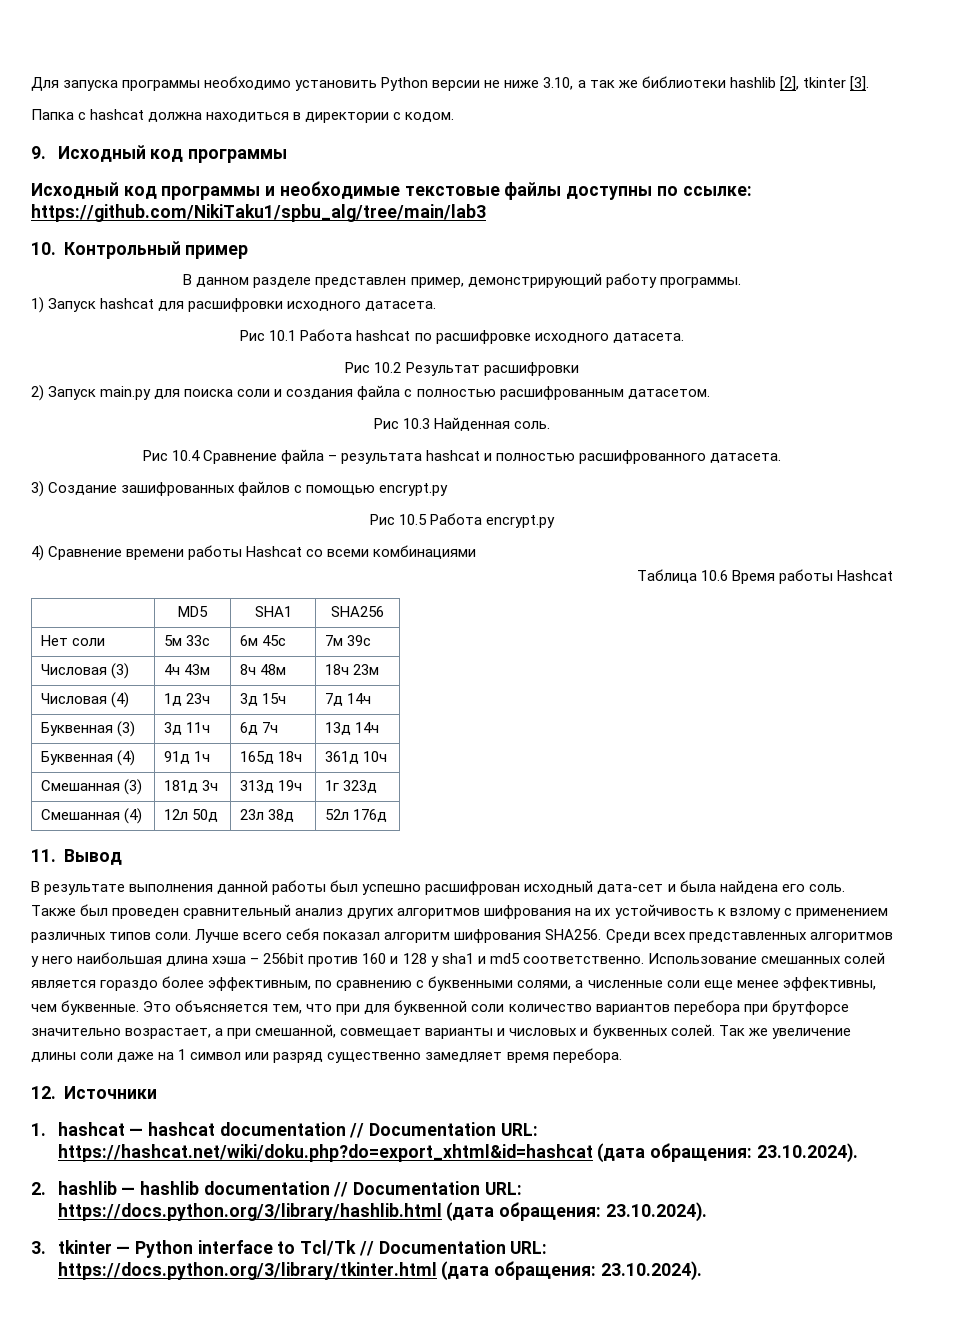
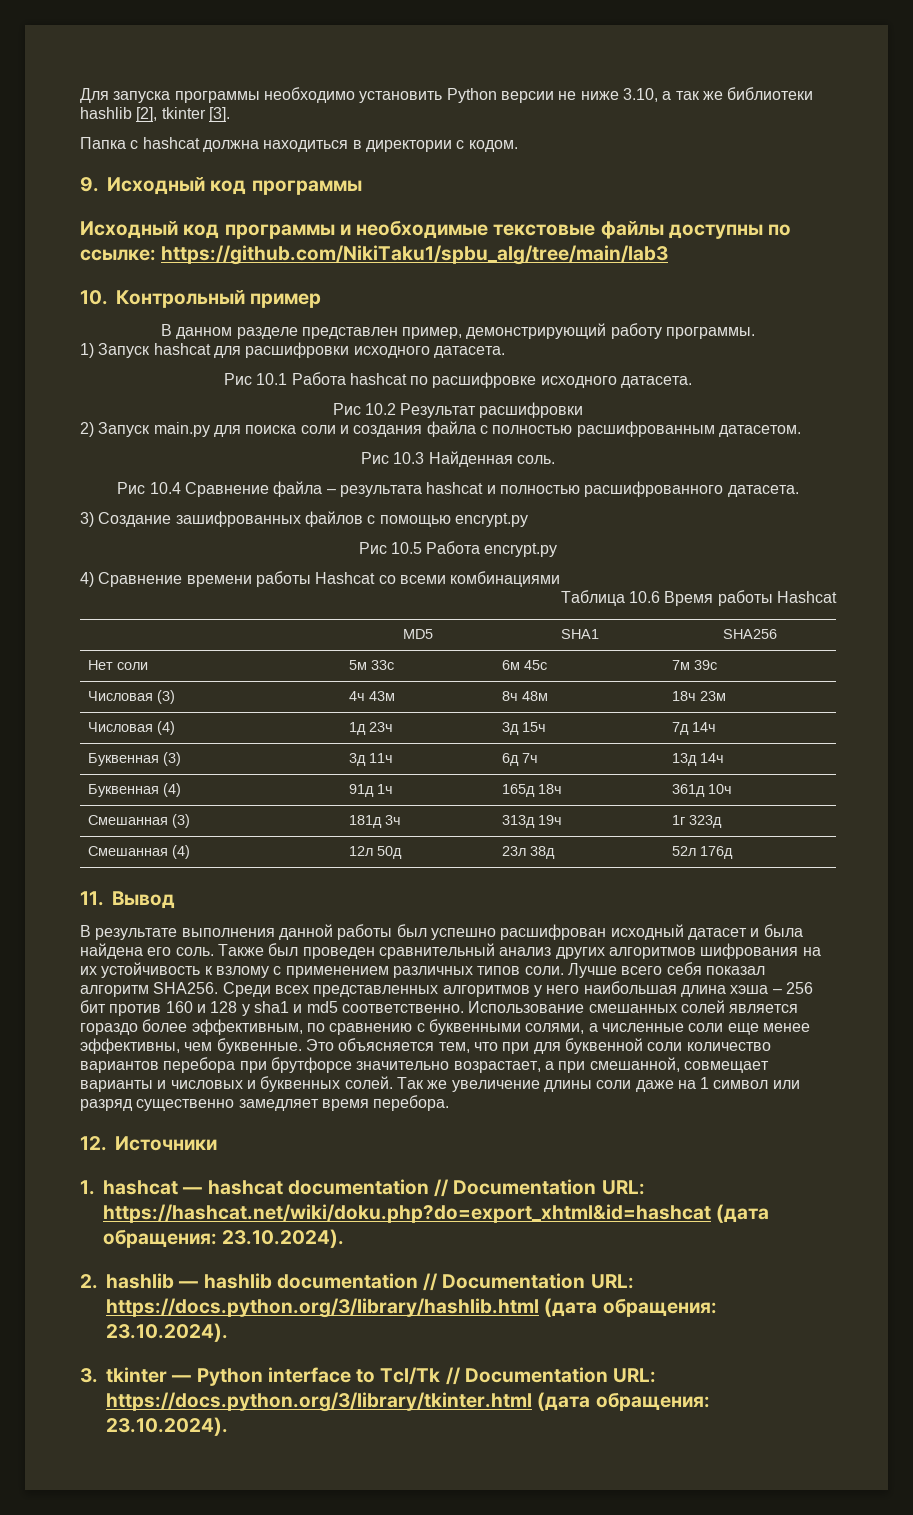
[597,884,664,894] дата-сет -> [687,928,747,940] датасет
[454,929,542,943] шифрования -> (149, 991) none
[263,953,305,964] 256bit -> [785,982,813,994] [80,1000,106,1013] 256 бит

